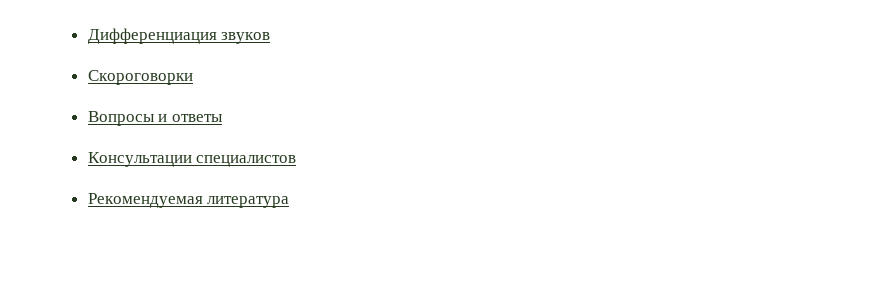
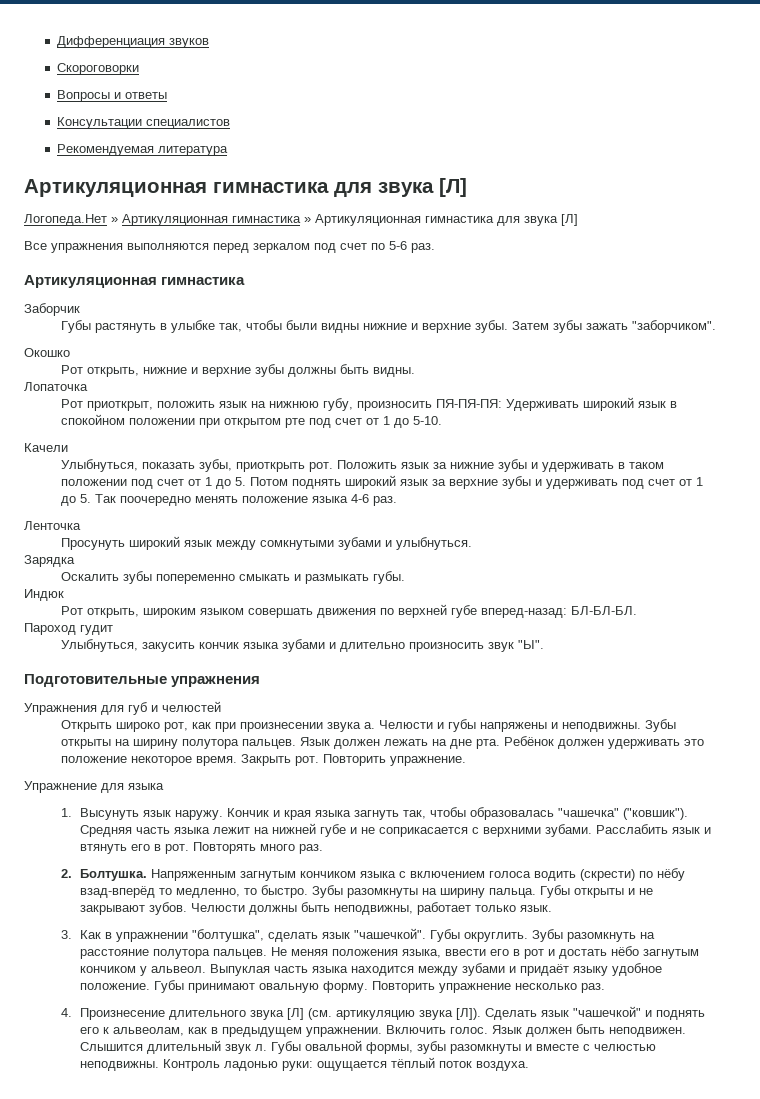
(290, 202) none -> [24,178,467,197] [24,214,578,226] [24,241,435,253] [24,275,246,288] [24,303,80,316] [61,320,717,333] [24,348,70,357] [61,364,416,377] [24,382,88,391] [61,397,678,411] [61,414,443,428] [24,443,68,452] [61,459,665,472] [61,475,704,489] [61,494,398,506] [24,521,81,530] [61,536,473,550] [24,555,75,567] [61,571,406,584] [24,589,64,601] [61,604,638,618] [24,623,113,635] [61,639,545,652] [24,674,261,687] [24,701,221,715] [61,719,677,732] [61,736,705,749] [61,754,467,766] [24,781,164,793] [61,807,688,820] [79,823,711,837] [79,842,323,854] [61,868,685,881] [79,885,653,898] [79,902,552,915] [61,928,655,942] [79,946,699,959] [79,963,662,976] [79,980,605,993] [61,1006,705,1020] [79,1024,686,1037] [79,1040,656,1054] [79,1057,529,1071] // Артикуляционная гимнастика для звука [Л] // Логопеда.Нет » Артикуляционная гимнастика » Артикуляционная гимнастика для звука [Л] // Все упражнения выполняются перед зеркалом под счет по 5-6 раз. // Артикуляционная гимнастика // Заборчик // Губы растянуть в улыбке так, чтобы были видны нижние и верхние зубы. Затем зубы зажать "заборчиком". // Окошко // Рот открыть, нижние и верхние зубы должны быть видны. // Лопаточка // Рот приоткрыт, положить язык на нижнюю губу, произносить ПЯ-ПЯ-ПЯ: Удерживать широкий язык в спокойном положении при открытом рте под счет от 1 до 5-10. // Качели // Улыбнуться, показать зубы, приоткрыть рот. Положить язык за нижние зубы и удерживать в таком положении под счет от 1 до 5. Потом поднять широкий язык за верхние зубы и удерживать под счет от 1 до 5. Так поочередно менять положение языка 4-6 раз. // Ленточка // Просунуть широкий язык между сомкнутыми зубами и улыбнуться. // Зарядка // Оскалить зубы попеременно смыкать и размыкать губы. // Индюк // Рот открыть, широким языком совершать движения по верхней губе вперед-назад: БЛ-БЛ-БЛ. // Пароход гудит // Улыбнуться, закусить кончик языка зубами и длительно произносить звук "Ы". // Подготовительные упражнения // Упражнения для губ и челюстей // Открыть широко рот, как при произнесении звука а. Челюсти и губы напряжены и неподвижны. Зубы открыты на ширину полутора пальцев. Язык должен лежать на дне рта. Ребёнок должен удерживать это положение некоторое время. Закрыть рот. Повторить упражнение. // Упражнение для языка // 1. Высунуть язык наружу. Кончик и края языка загнуть так, чтобы образовалась "чашечка" ("ковшик"). Средняя часть языка лежит на нижней губе и не соприкасается с верхними зубами. Расслабить язык и втянуть его в рот. Повторять много раз. // 2. Болтушка. Напряженным загнутым кончиком языка с включением голоса водить (скрести) по нёбу взад-вперёд то медленно, то быстро. Зубы разомкнуты на ширину пальца. Губы открыты и не закрывают зубов. Челюсти должны быть неподвижны, работает только язык. // 3. Как в упражнении "болтушка", сделать язык "чашечкой". Губы округлить. Зубы разомкнуть на расстояние полутора пальцев. Не меняя положения языка, ввести его в рот и достать нёбо загнутым кончиком у альвеол. Выпуклая часть языка находится между зубами и придаёт языку удобное положение. Губы принимают овальную форму. Повторить упражнение несколько раз. // 4. Произнесение длительного звука [Л] (cм. артикуляцию звука [Л]). Сделать язык "чашечкой" и поднять его к альвеолам, как в предыдущем упражнении. Включить голос. Язык должен быть неподвижен. Слышится длительный звук л. Губы овальной формы, зубы разомкнуты и вместе с челюстью неподвижны. Контроль ладонью руки: ощущается тёплый поток воздуха.

